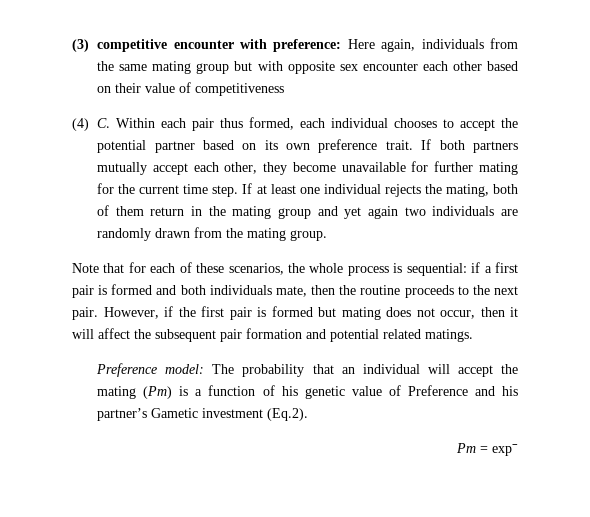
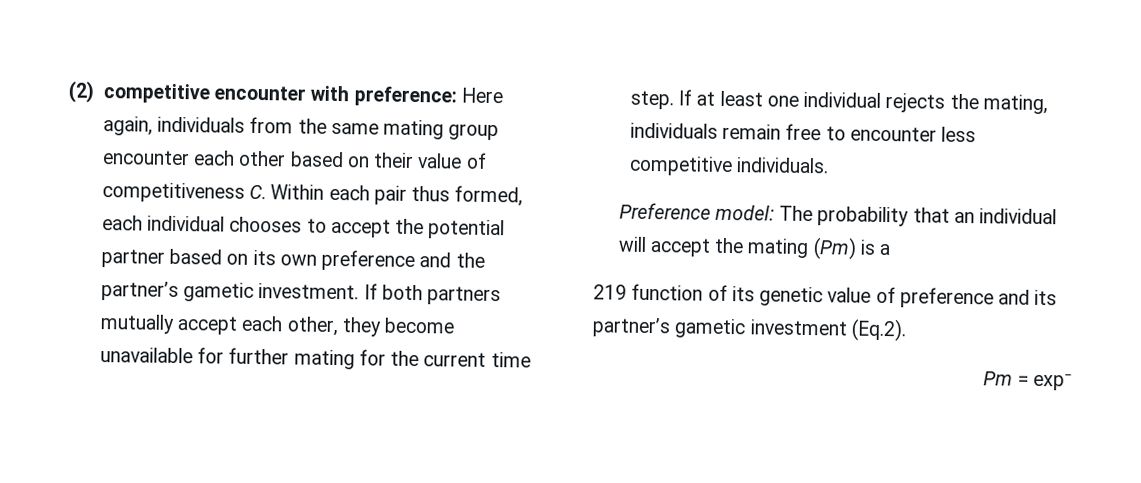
[72,39,89,52] (3) -> [68,80,95,103] (2)
[234,61,358,74] but with opposite sex -> (500, 132) none
[72,118,89,131] // (4) -> (245, 192) none
[385,140,413,150] trait. -> [419,252,485,268] [100,281,360,302] and the partner’s gametic investment.
[493,184,519,194] [97,205,519,219] [97,227,328,241] [72,262,519,276] [72,284,518,298] [72,306,518,320] [72,328,473,342] both of them return in the mating group and yet again two individuals are randomly drawn from the mating group. // Note that for each of these scenarios, the whole process is sequential: if a first pair is formed and both individuals mate, then the routine proceeds to the next pair. However, if the first pair is formed but mating does not occur, then it will affect the subsequent pair formation and potential related matings. -> [629,122,977,143] [628,155,830,177] individuals remain free to encounter less competitive individuals.
(203, 392) none -> [593,284,627,300] // 219
[281,386,298,396] his -> [731,286,755,302] its
[407,385,518,396] [97,408,199,421] Preference and his partner’s Gametic -> [899,287,1058,309] [592,317,747,339] preference and its partner’s gametic

